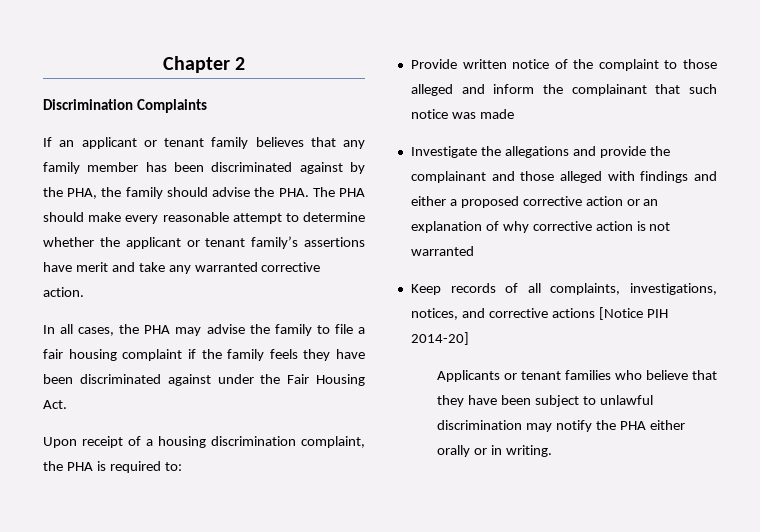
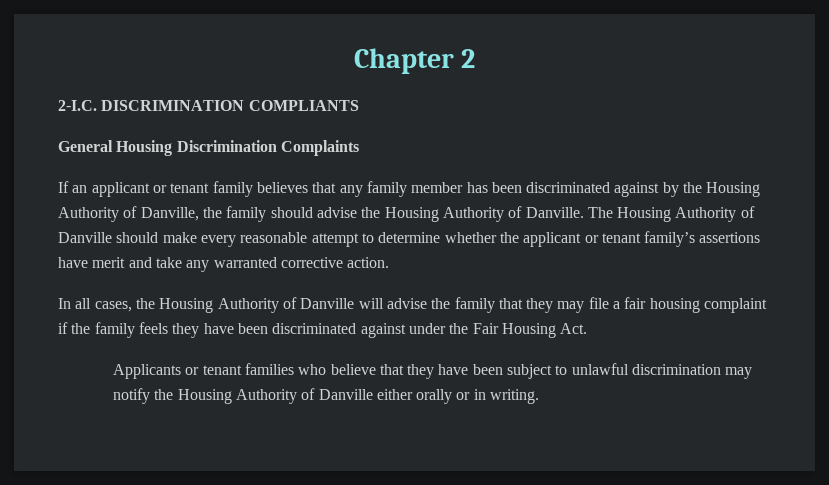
(246, 63) none -> [58,100,359,111] [58,140,173,156] 2-I.C. DISCRIMINATION COMPLIANTS // General Housing
[67,188,98,199] PHA, -> [706,182,761,197] [58,206,199,222] Housing Authority of Danville,
[278,187,365,197] PHA. The PHA -> [384,206,755,222] [58,232,112,243] Housing Authority of Danville. The Housing Authority of Danville
[144,324,330,336] PHA may advise the family to -> [159,297,585,313] Housing Authority of Danville will advise the family that they may
[43,436,365,448] [43,461,182,473] [410,59,717,71] [410,84,717,96] [410,109,514,119] [410,146,670,158] [410,171,717,183] [410,196,659,208] [410,221,671,233] [410,246,474,256] [410,283,717,295] [410,307,668,320] [410,332,469,345] // Upon receipt of a housing discrimination complaint, the PHA is required to: // Provide written notice of the complaint to those alleged and inform the complainant that such notice was made // Investigate the allegations and provide the complainant and those alleged with findings and either a proposed corrective action or an explanation of why corrective action is not warranted // Keep records of all complaints, investigations, notices, and corrective actions [Notice PIH 2014-20] -> (588, 328) none
[619,421,646,430] PHA -> [177,388,373,404] Housing Authority of Danville

